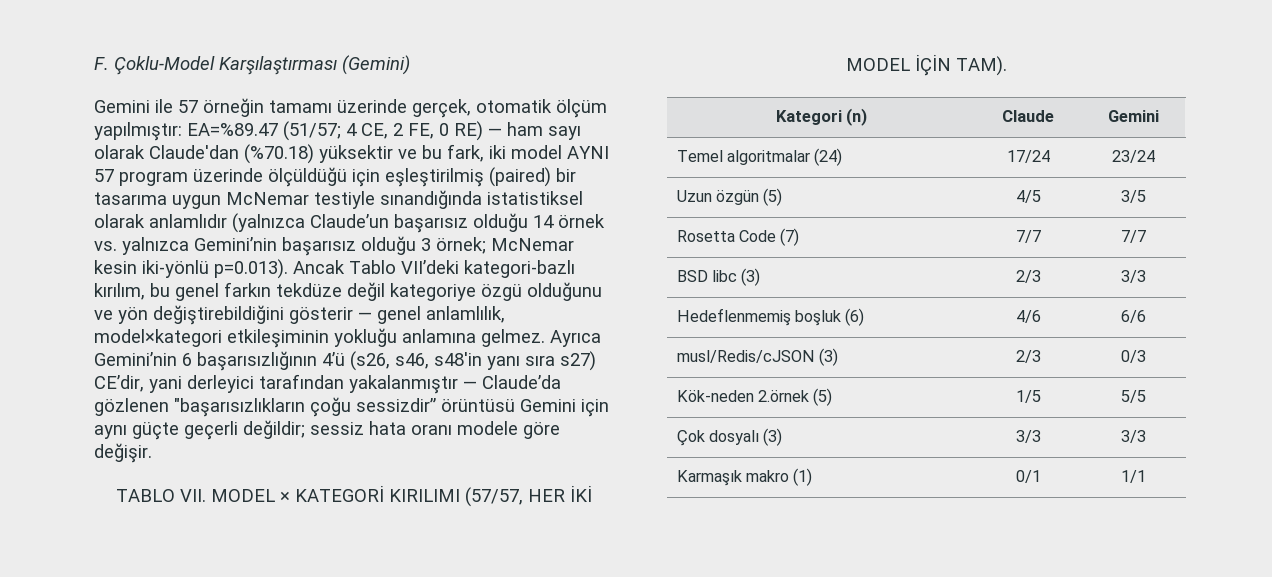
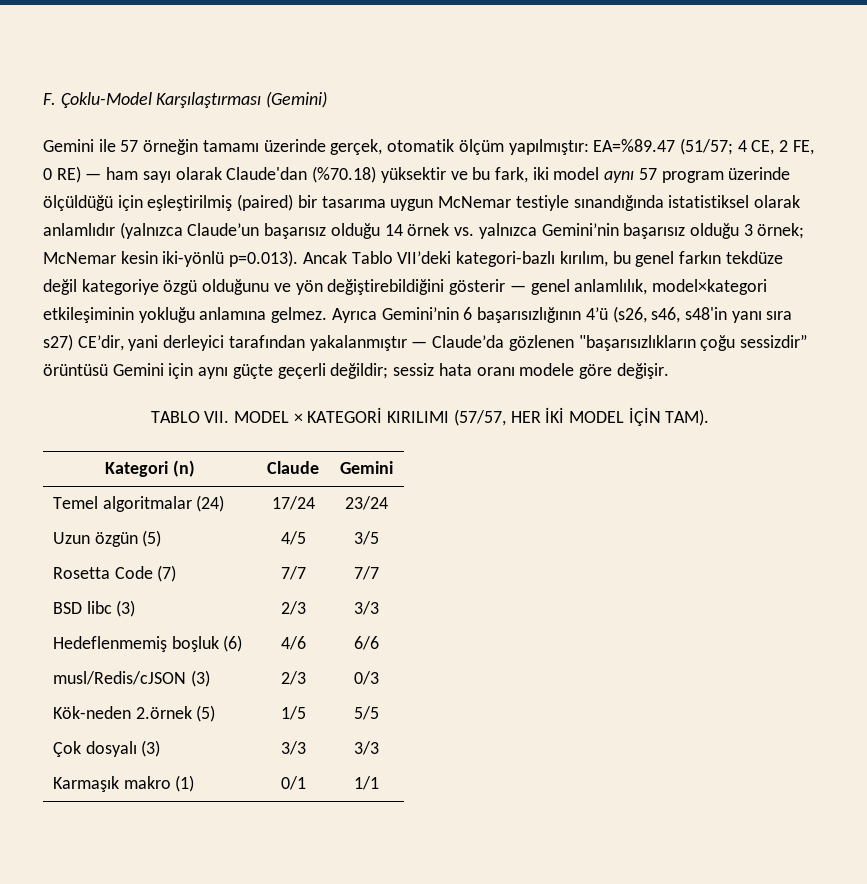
[567,146,609,159] AYNI -> [604,171,635,183] aynı

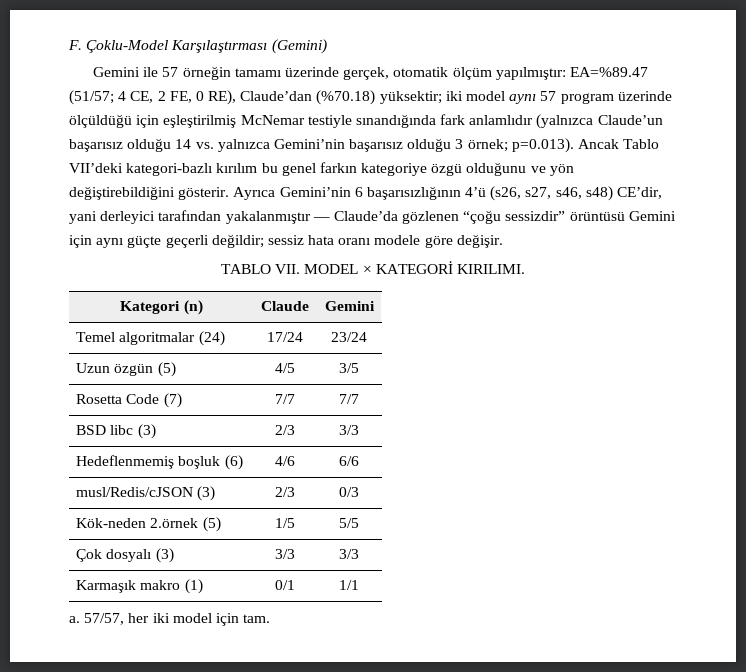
[56,166,528,183] RE) — ham sayı olarak Claude'dan (%70.18) yüksektir ve bu fark, -> [208,90,442,105] RE), Claude’dan (%70.18) yüksektir;
[237,194,434,211] (paired) bir tasarıma uygun -> (237, 121) none
[668,195,800,208] istatistiksel olarak -> [440,114,466,125] fark
[407,223,450,236] örnek -> (192, 144) none
[43,251,225,267] McNemar kesin iki-yönlü -> (508, 145) none
[559,251,608,267] kırılım, -> [216,163,258,173] kırılım
[725,251,783,264] [43,279,77,295] tekdüze değil -> (357, 167) none
[449,279,767,295] [43,307,328,323] gösterir — genel anlamlılık, model×kategori etkileşiminin yokluğu anlamına gelmez. -> [178,187,230,200] gösterir.
[651,307,793,323] [43,334,73,351] s46, s48'in yanı sıra s27) -> [525,186,613,201] s27, s46, s48)
[578,335,736,351] "başarısızlıkların çoğu -> [463,210,502,224] “çoğu
[387,407,710,426] KIRILIMI (57/57, HER İKİ MODEL İÇİN TAM). -> [456,264,525,274] KIRILIMI.
(379, 783) none -> [69,613,271,626] // a. 57/57, her iki model için tam.

